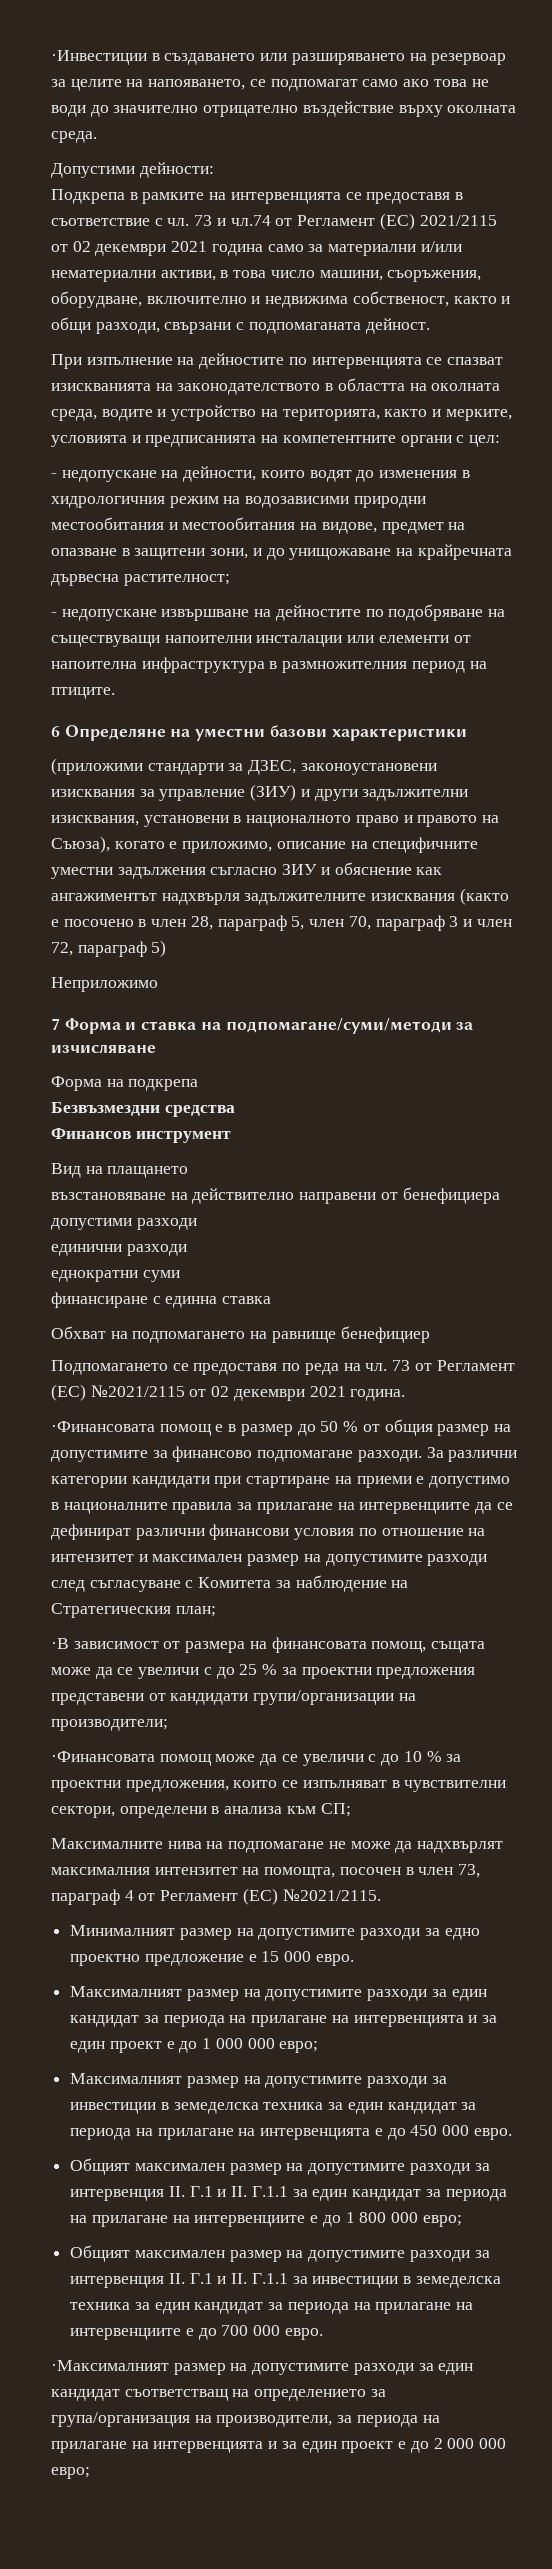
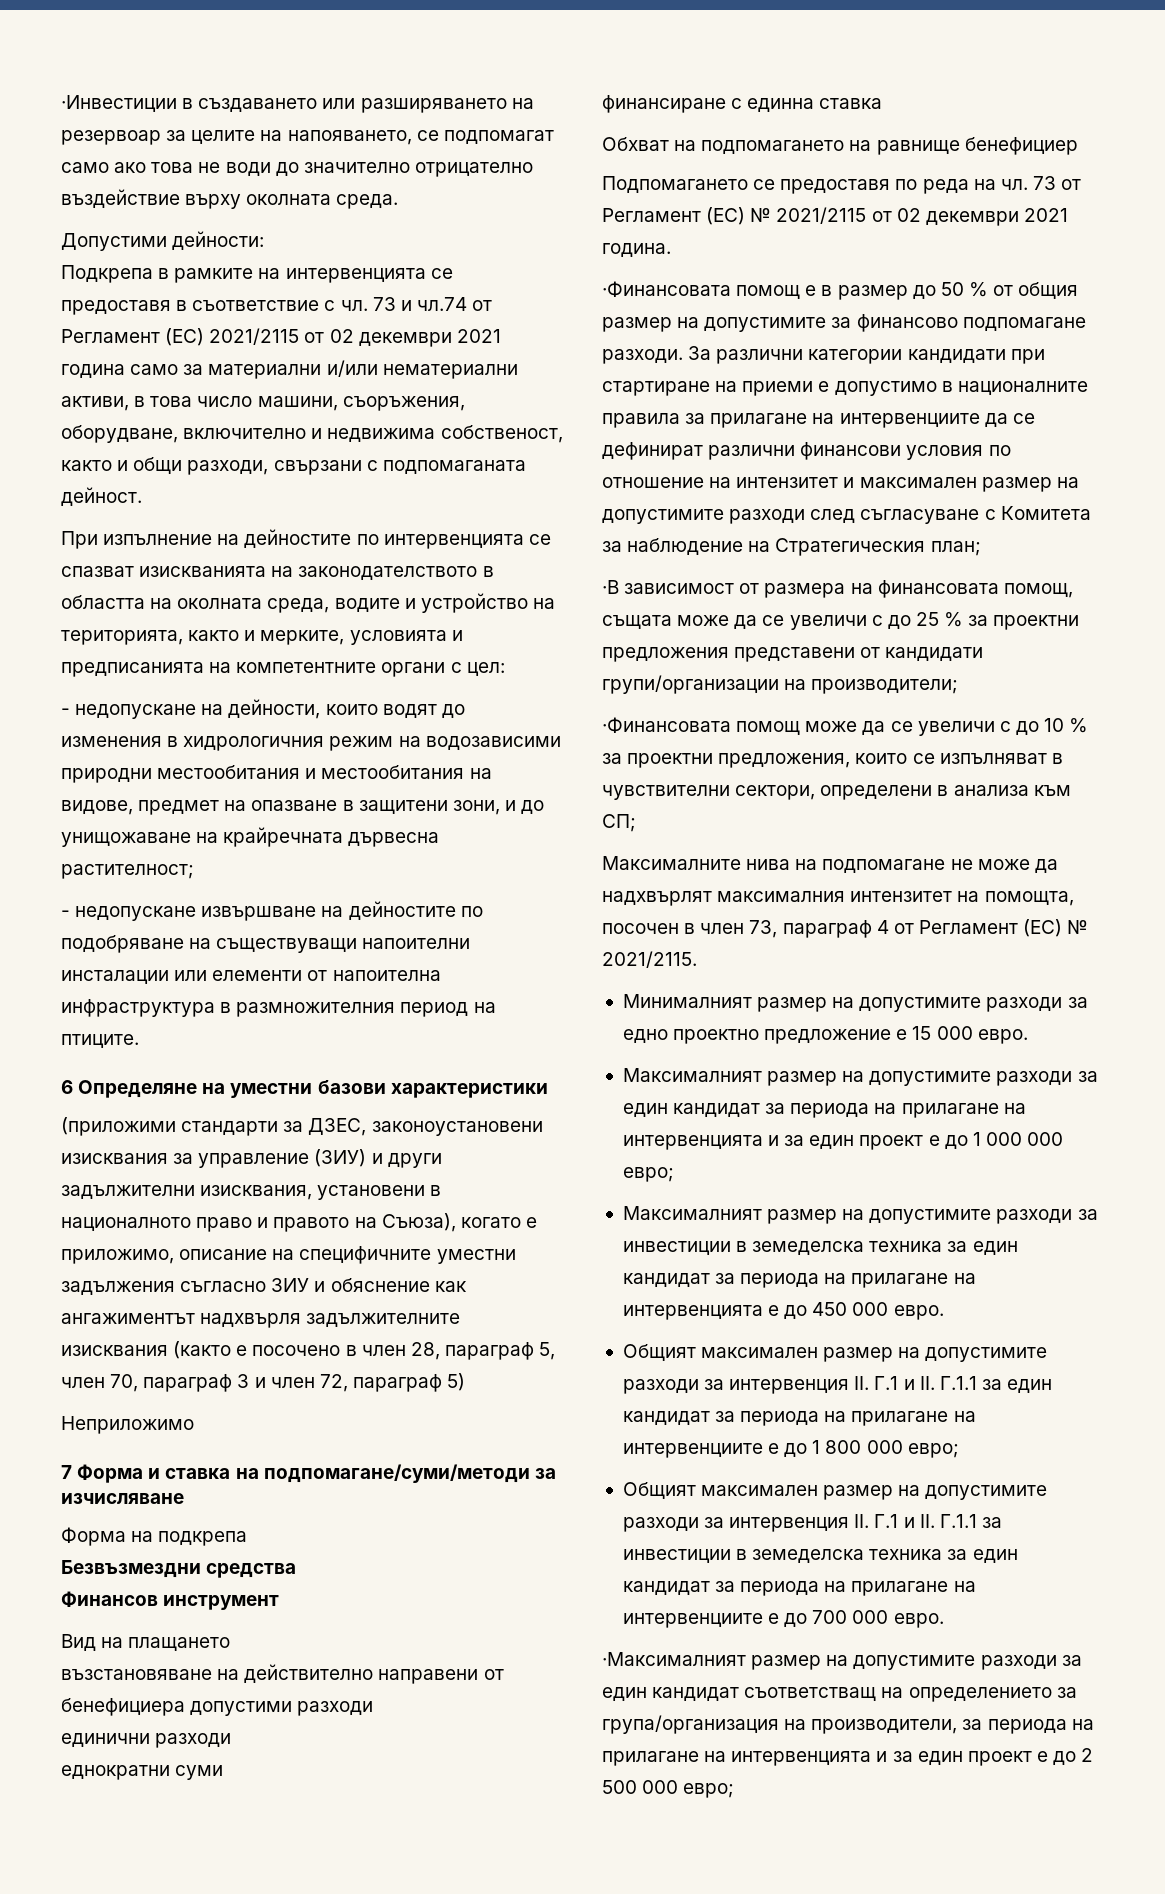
[90,1385,185,1397] №2021/2115 -> [750,207,867,224] № 2021/2115
[282,1889,381,1901] №2021/2115. -> [1067,920,1089,934] [602,951,697,968] № 2021/2115.
[447,2438,475,2449] 000 -> [602,1780,637,1794] 500

